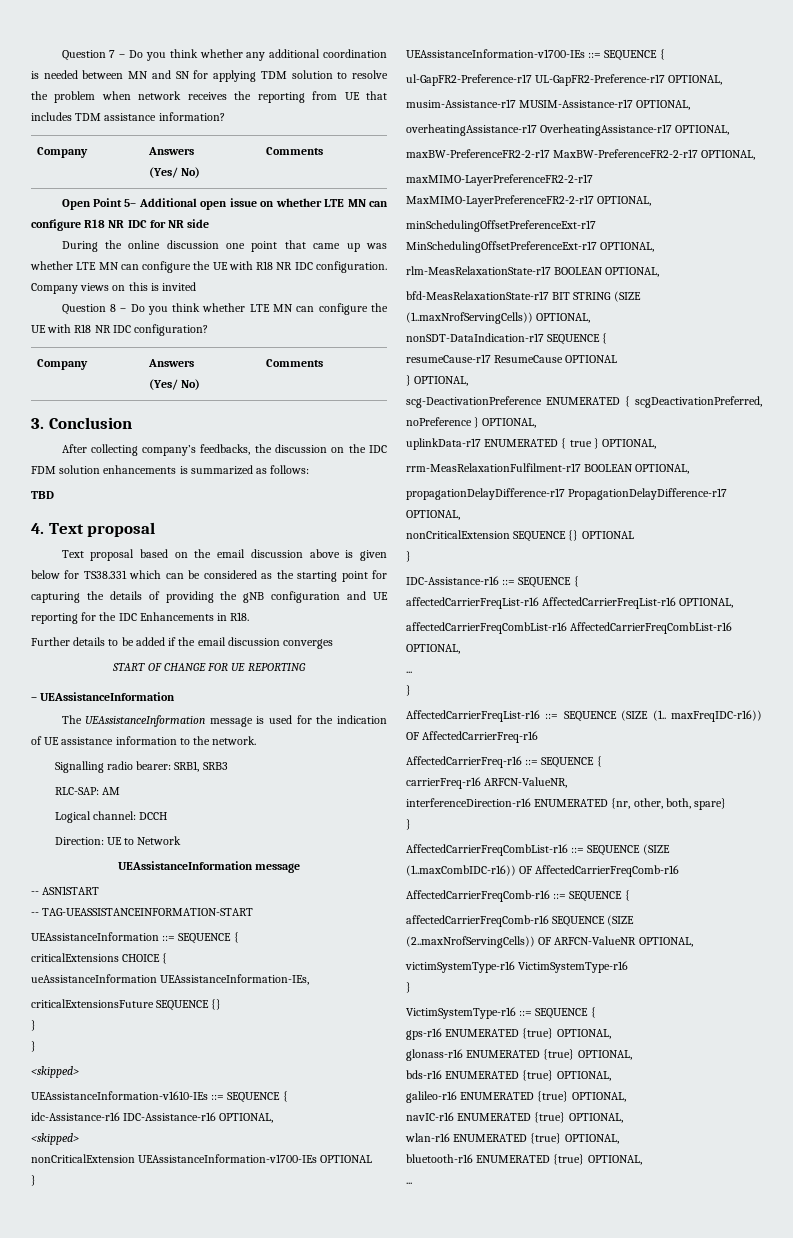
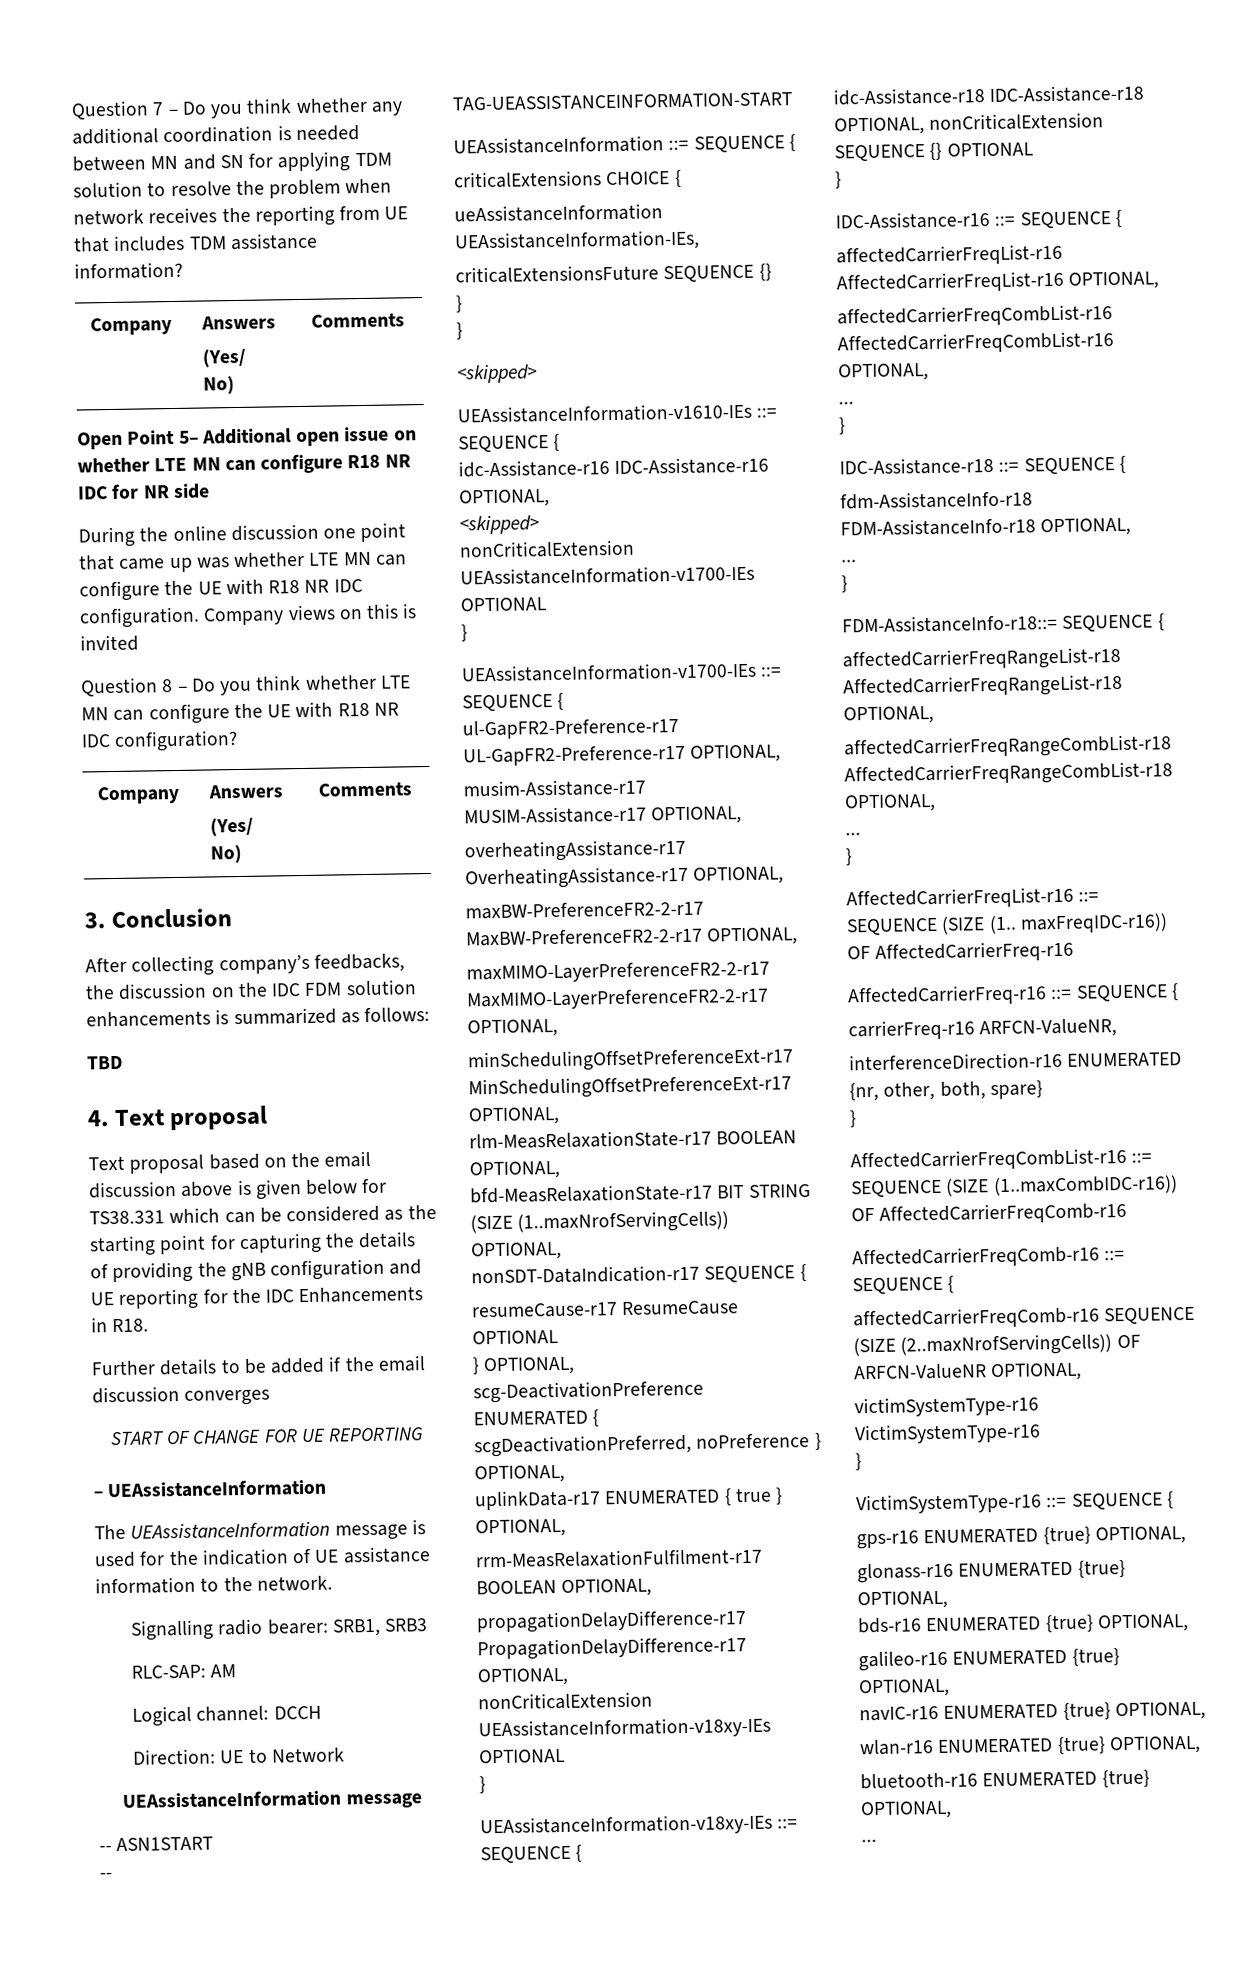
(510, 534) none -> [478,1716,771,1741] [479,1748,565,1764] [479,1776,486,1794] [480,1813,799,1838] [480,1844,583,1864] [833,84,1145,106] [834,112,1105,136] UEAssistanceInformation-v18xy-IEs OPTIONAL // } // UEAssistanceInformation-v18xy-IEs ::= SEQUENCE { // idc-Assistance-r18 IDC-Assistance-r18 OPTIONAL, nonCriticalExtension
(411, 690) none -> [839,455,1126,476] [840,490,1033,510] [840,517,1132,537] [841,559,857,563] [841,575,848,593] [842,613,1165,634] [842,646,1121,672] [843,673,1123,699] [843,705,934,725] [844,734,1172,760] [844,761,1173,787] [844,793,936,813] [845,832,861,836] [845,848,853,866] // IDC-Assistance-r18 ::= SEQUENCE { // fdm-AssistanceInfo-r18 FDM-AssistanceInfo-r18 OPTIONAL, // ... // } // FDM-AssistanceInfo-r18::= SEQUENCE { // affectedCarrierFreqRangeList-r18 AffectedCarrierFreqRangeList-r18 OPTIONAL, // affectedCarrierFreqRangeCombList-r18 AffectedCarrierFreqRangeCombList-r18 OPTIONAL, // ... // }

